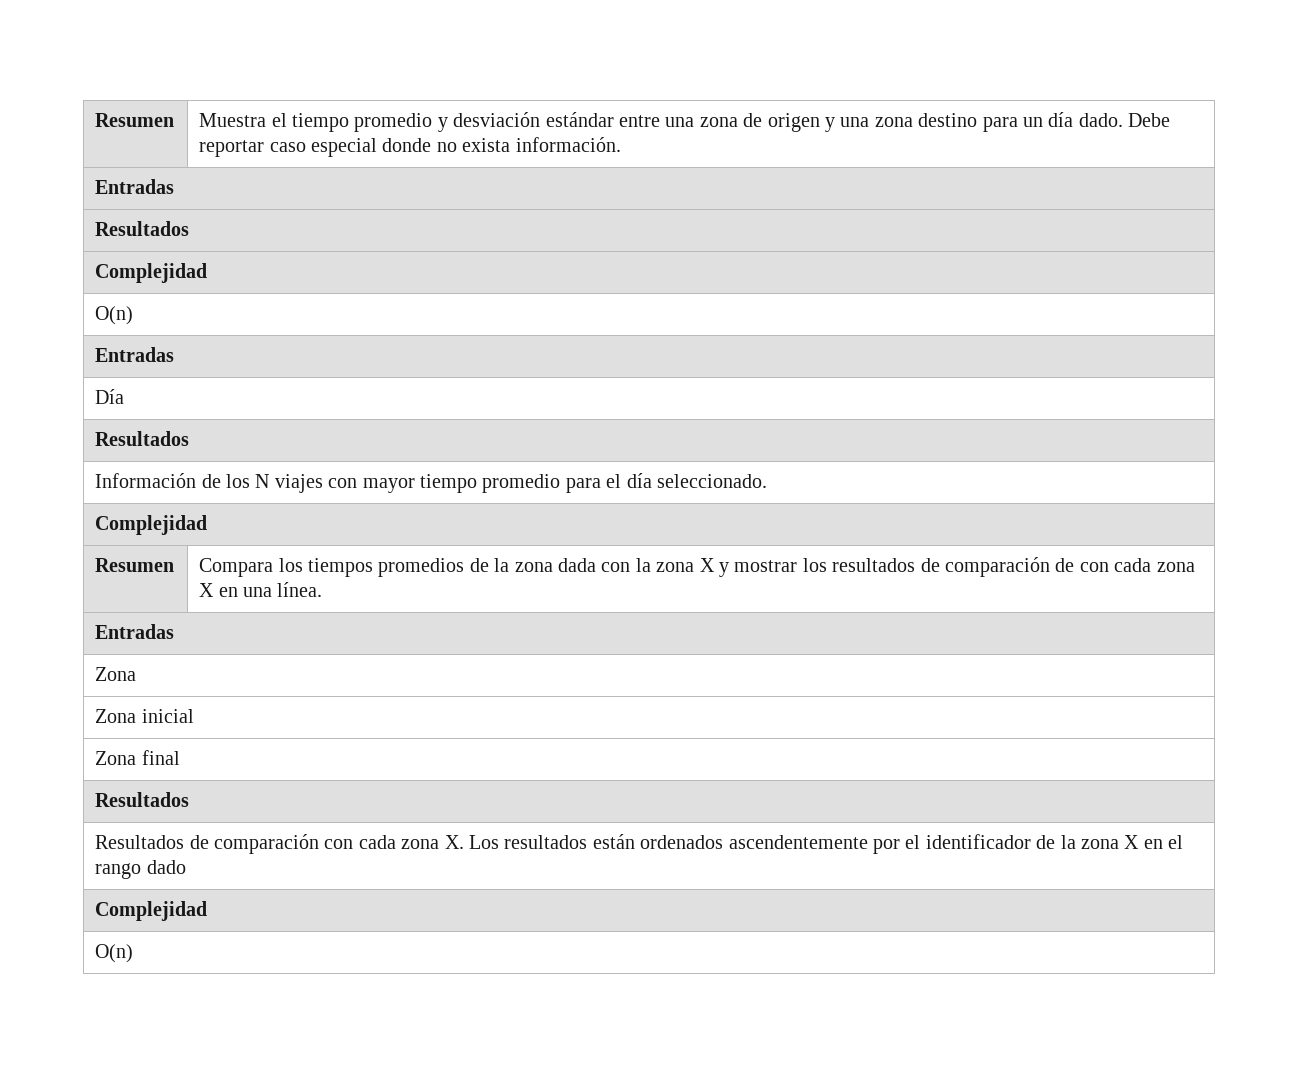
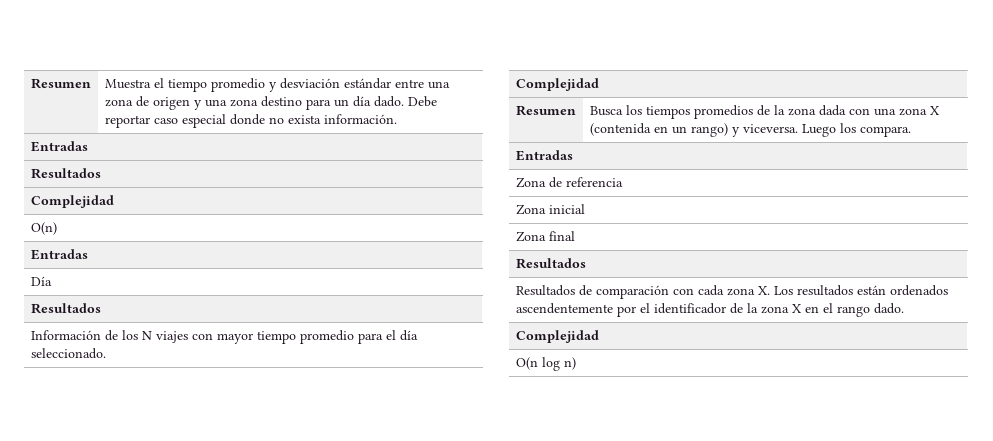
[199,558,274,577] Compara -> [589,106,623,116] Busca
[635,557,1195,577] [199,582,323,597] la zona X y mostrar los resultados de comparación de con cada zona X en una línea. -> [873,106,940,116] [589,123,911,137] una zona X (contenida en un rango) y viceversa. Luego los compara.
(137, 674) none -> [548,177,623,188] de referencia
[146,860,186,874] [95,901,208,921] [95,944,134,963] dado // Complejidad // O(n) -> [873,303,904,314] [515,330,599,343] [515,357,576,371] dado. // Complejidad // O(n log n)

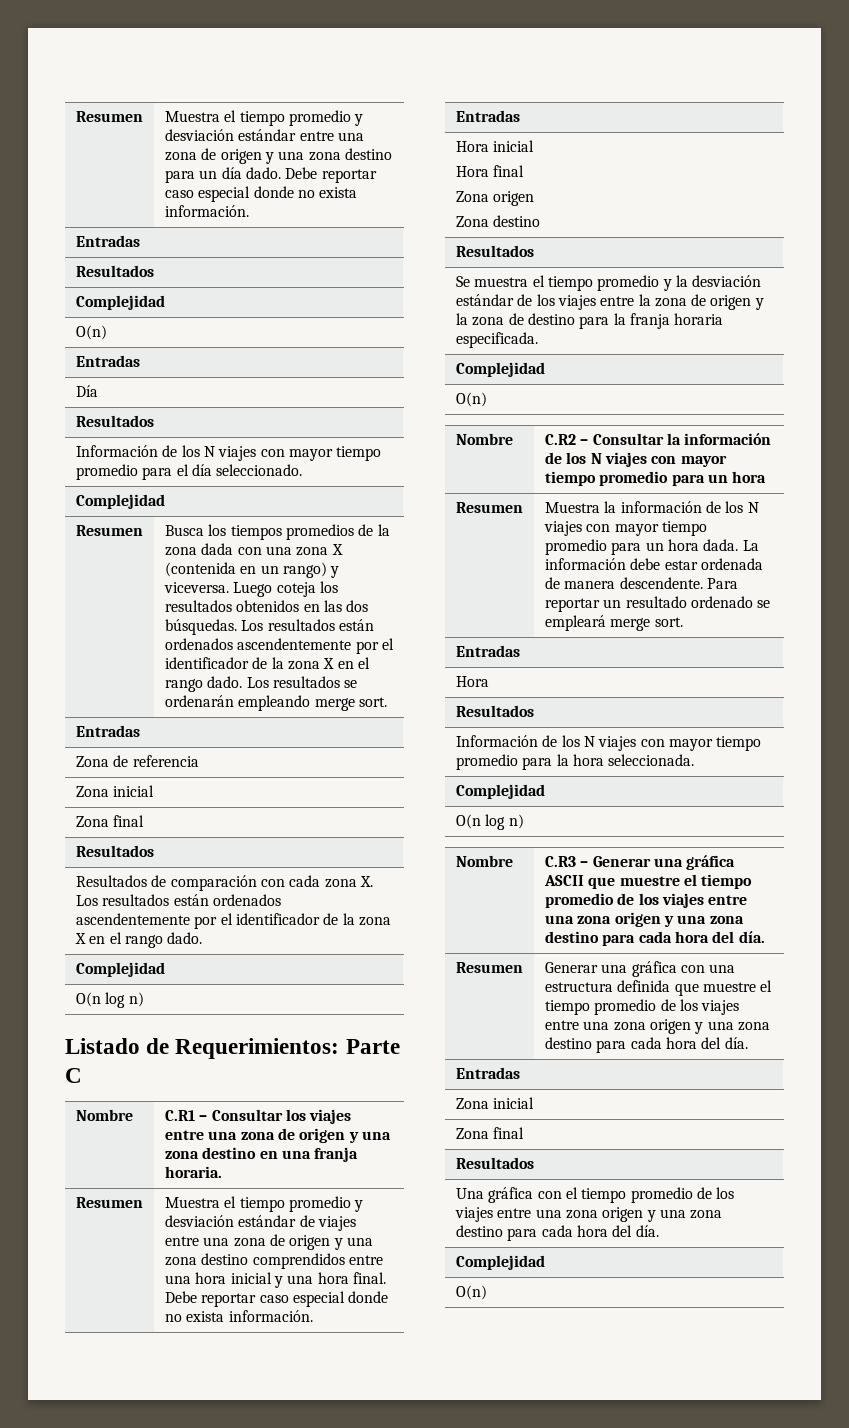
[839,123,911,137] los compara. -> [276,581,338,597] [164,600,369,612] [164,619,374,635] [164,638,394,654] [164,657,370,670] [164,676,358,692] [164,695,387,711] coteja los resultados obtenidos en las dos búsquedas. Los resultados están ordenados ascendentemente por el identificador de la zona X en el rango dado. Los resultados se ordenarán empleando merge sort.
(576, 363) none -> [65,1038,400,1059] [65,1068,82,1083] [75,1109,133,1121] [164,1109,352,1124] [164,1128,391,1143] [164,1147,359,1162] [164,1166,222,1178] [75,1197,143,1208] [164,1196,364,1212] [164,1215,356,1231] [164,1234,373,1250] [164,1253,383,1269] [164,1272,386,1288] [164,1291,389,1307] [164,1310,313,1322] [455,110,520,122] [455,140,535,152] [455,165,525,177] [455,191,535,206] [455,215,541,227] [455,245,534,257] [455,275,762,291] [455,294,764,310] [455,313,724,329] [455,332,538,348] [455,362,545,377] [455,392,487,407] [455,433,513,445] [544,433,772,445] [544,452,727,467] [544,471,767,486] [455,502,523,513] [544,501,759,513] [543,521,707,536] [544,539,759,555] [544,558,763,570] [544,577,738,589] [544,596,771,612] [544,615,683,631] [455,645,520,657] [455,676,489,687] [455,705,534,717] [455,735,762,751] [455,754,695,770] [455,784,545,799] [455,814,524,830] [455,855,513,867] [544,855,736,870] [543,874,753,889] [544,893,748,908] [544,912,744,927] [544,931,765,946] [455,962,523,973] [544,961,736,977] [544,980,773,996] [544,999,740,1015] [544,1019,770,1034] [544,1037,748,1053] [455,1067,520,1079] [455,1097,535,1109] [455,1127,525,1139] [455,1157,534,1169] [455,1187,735,1203] [454,1207,723,1222] [455,1225,659,1241] [455,1255,545,1270] [455,1285,487,1300] // Listado de Requerimientos: Parte C // Nombre | C.R1 – Consultar los viajes entre una zona de origen y una zona destino en una franja horaria. // Resumen | Muestra el tiempo promedio y desviación estándar de viajes entre una zona de origen y una zona destino comprendidos entre una hora inicial y una hora final. Debe reportar caso especial donde no exista información. // Entradas // Hora inicial // Hora final // Zona origen // Zona destino // Resultados // Se muestra el tiempo promedio y la desviación estándar de los viajes entre la zona de origen y la zona de destino para la franja horaria especificada. // Complejidad // O(n) // Nombre | C.R2 – Consultar la información de los N viajes con mayor tiempo promedio para un hora // Resumen | Muestra la información de los N viajes con mayor tiempo promedio para un hora dada. La información debe estar ordenada de manera descendente. Para reportar un resultado ordenado se empleará merge sort. // Entradas // Hora // Resultados // Información de los N viajes con mayor tiempo promedio para la hora seleccionada. // Complejidad // O(n log n) // Nombre | C.R3 – Generar una gráfica ASCII que muestre el tiempo promedio de los viajes entre una zona origen y una zona destino para cada hora del día. // Resumen | Generar una gráfica con una estructura definida que muestre el tiempo promedio de los viajes entre una zona origen y una zona destino para cada hora del día. // Entradas // Zona inicial // Zona final // Resultados // Una gráfica con el tiempo promedio de los viajes entre una zona origen y una zona destino para cada hora del día. // Complejidad // O(n)

